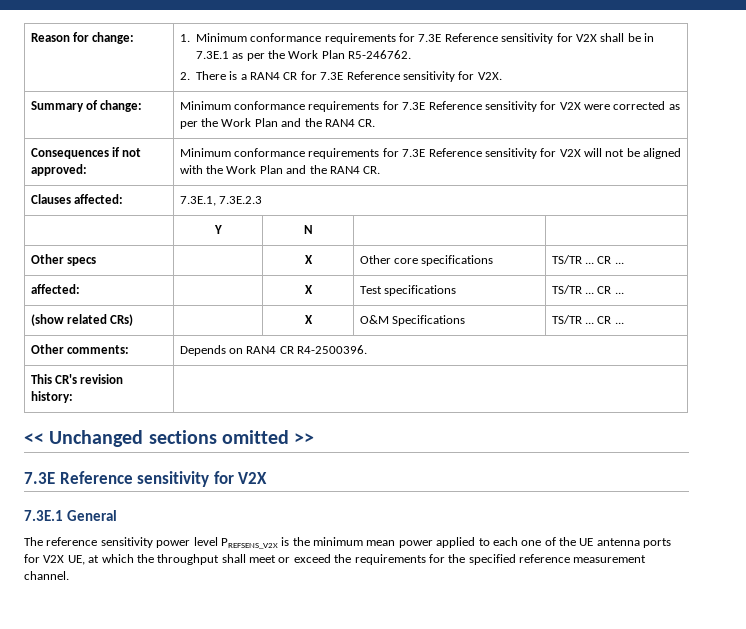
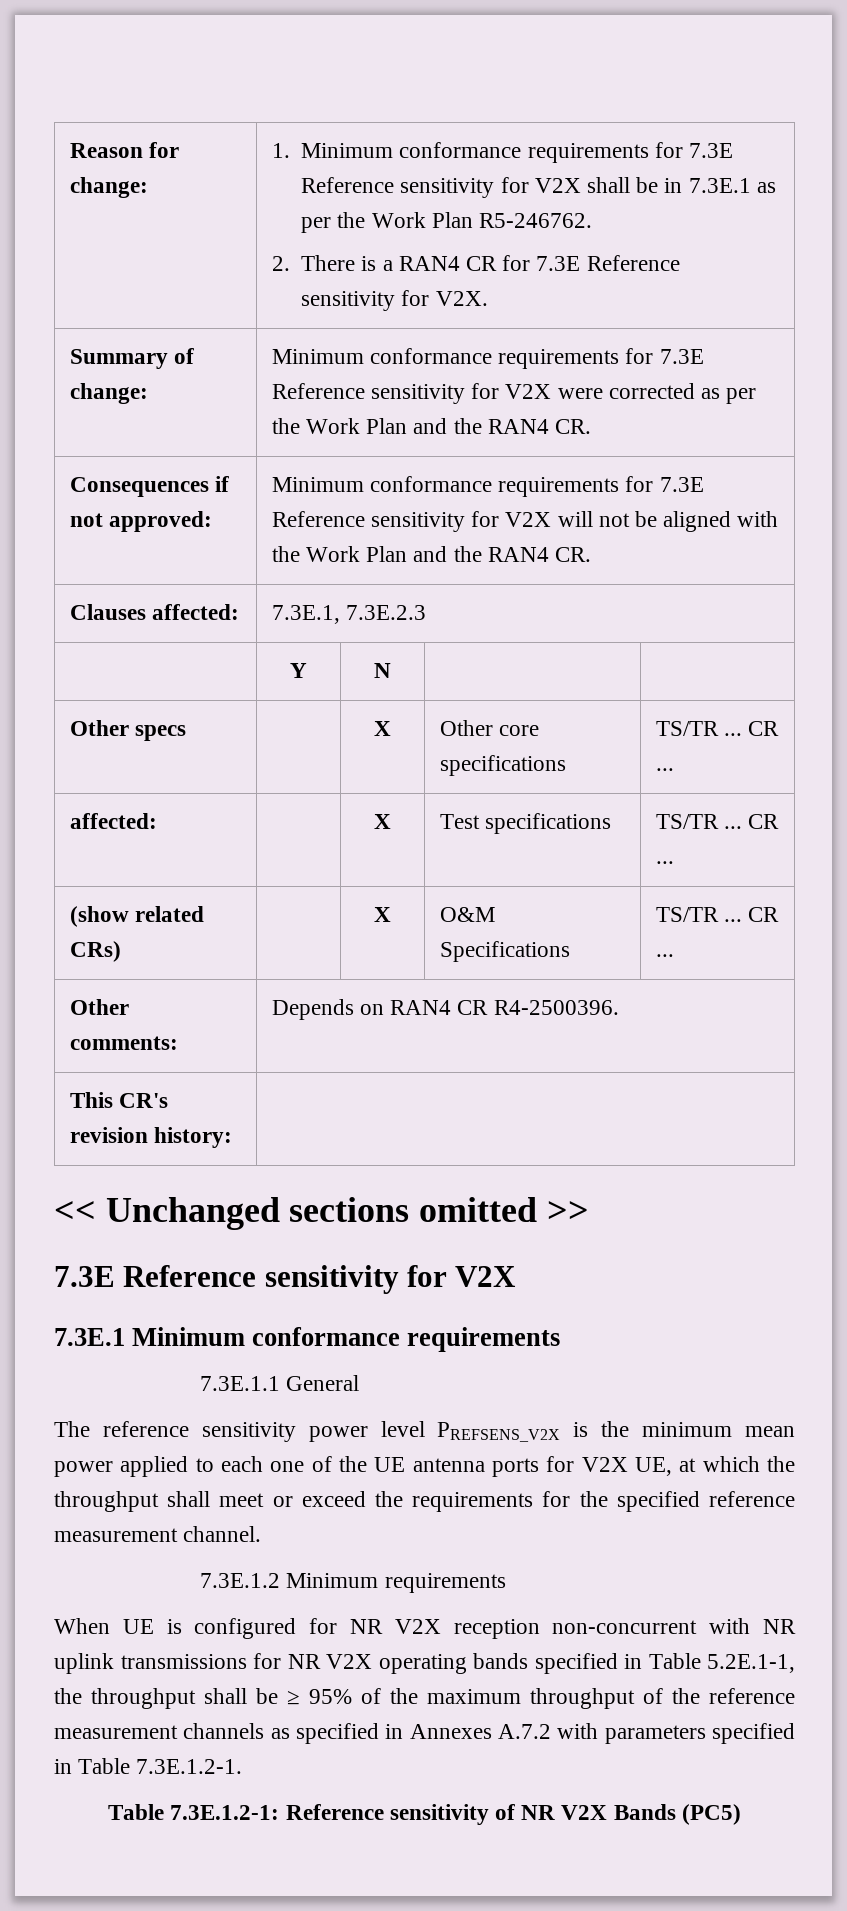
(63, 515) none -> [132,1327,561,1352] [200,1376,281,1391] Minimum conformance requirements // 7.3E.1.1
(69, 575) none -> [200,1573,506,1593] [54,1618,796,1639] [54,1653,795,1674] [54,1688,795,1709] [54,1723,795,1744] [54,1758,243,1774] [108,1804,741,1825] // 7.3E.1.2 Minimum requirements // When UE is configured for NR V2X reception non-concurrent with NR uplink transmissions for NR V2X operating bands specified in Table 5.2E.1-1, the throughput shall be ≥ 95% of the maximum throughput of the reference measurement channels as specified in Annexes A.7.2 with parameters specified in Table 7.3E.1.2-1. // Table 7.3E.1.2-1: Reference sensitivity of NR V2X Bands (PC5)

